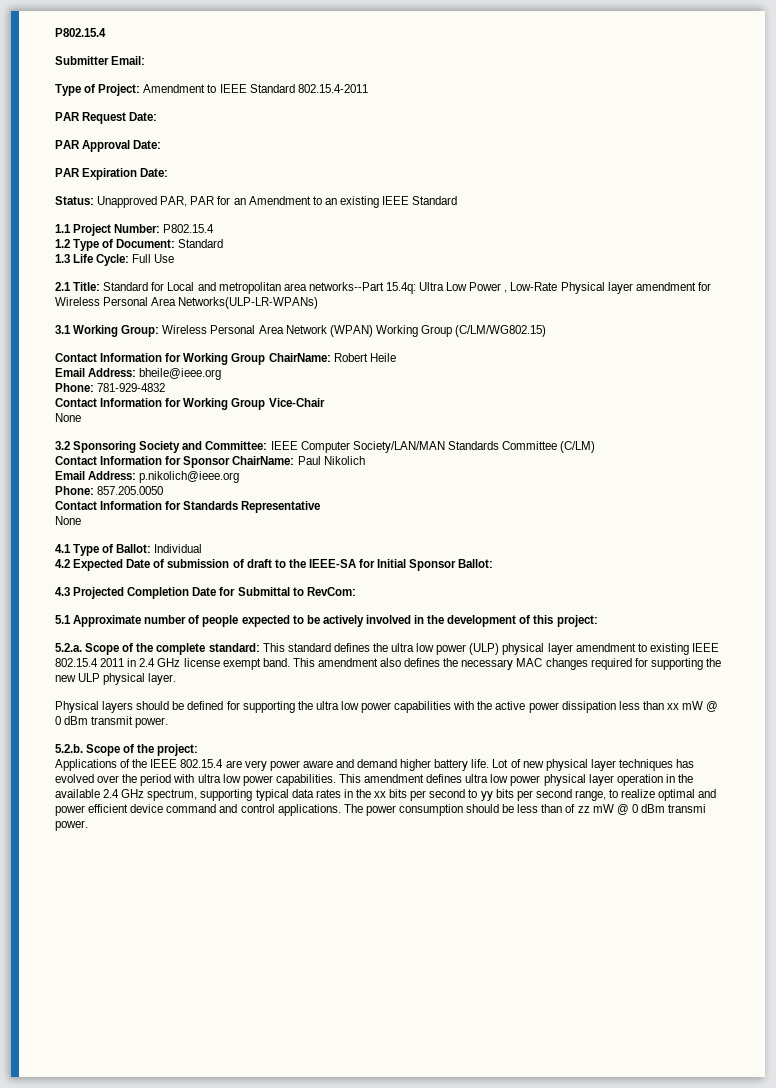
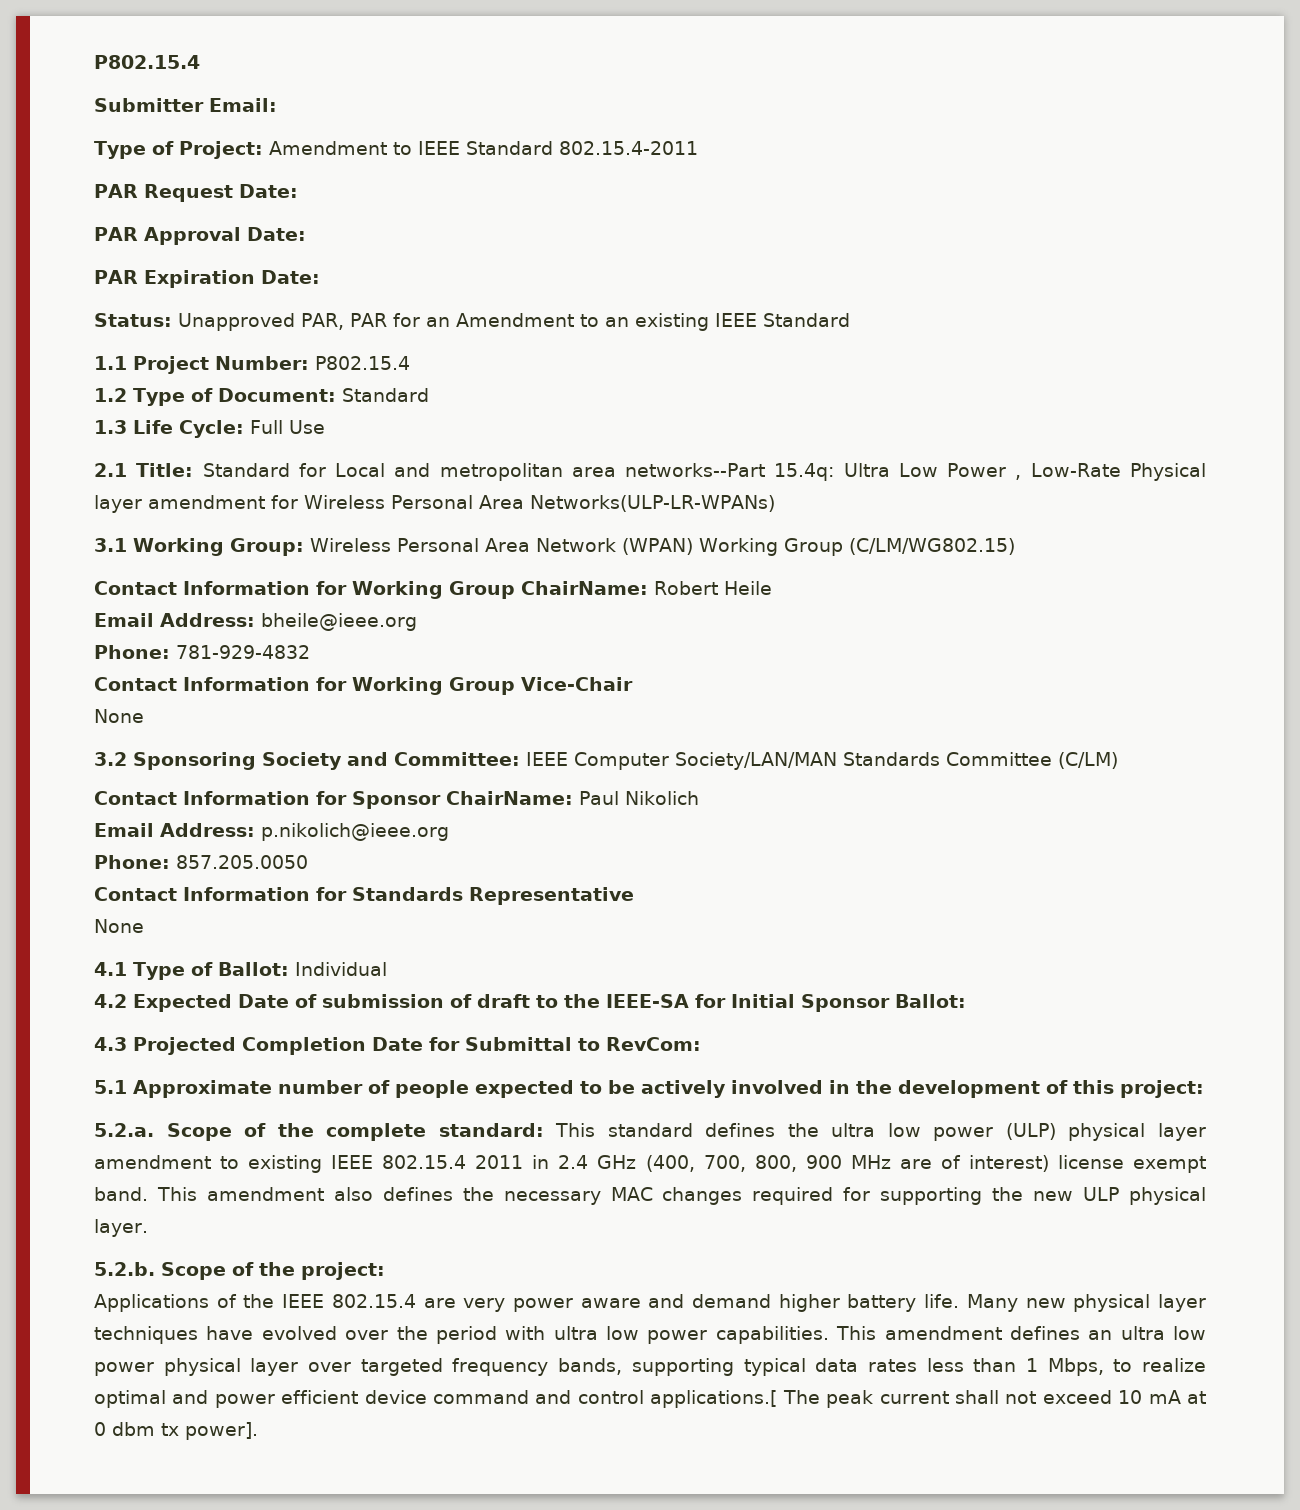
(181, 662) none -> [645,1155,1049,1172] (400, 700, 800, 900 MHz are of interest)
[55,701,719,713] [55,716,169,728] // Physical layers should be defined for supporting the ultra low power capabilities with the active power dissipation less than xx mW @ 0 dBm transmit power. -> (148, 1228) none
[492,759,521,768] Lot of -> [966,1294,1018,1312] Many
[676,759,695,768] has -> [206,1326,254,1340] have
(463, 778) none -> [1088,1330,1113,1340] an
[616,774,693,786] [55,789,606,801] operation in the available 2.4 GHz spectrum, supporting typical data rates in the xx bits per second to yy bits per second range, -> [308,1358,1104,1376] over targeted frequency bands, supporting typical data rates less than 1 Mbps,
[277,804,707,816] [55,820,88,831] applications. The power consumption should be less than of zz mW @ 0 dBm transmi power. -> [650,1390,1206,1408] [94,1422,258,1440] applications.[ The peak current shall not exceed 10 mA at 0 dbm tx power].

